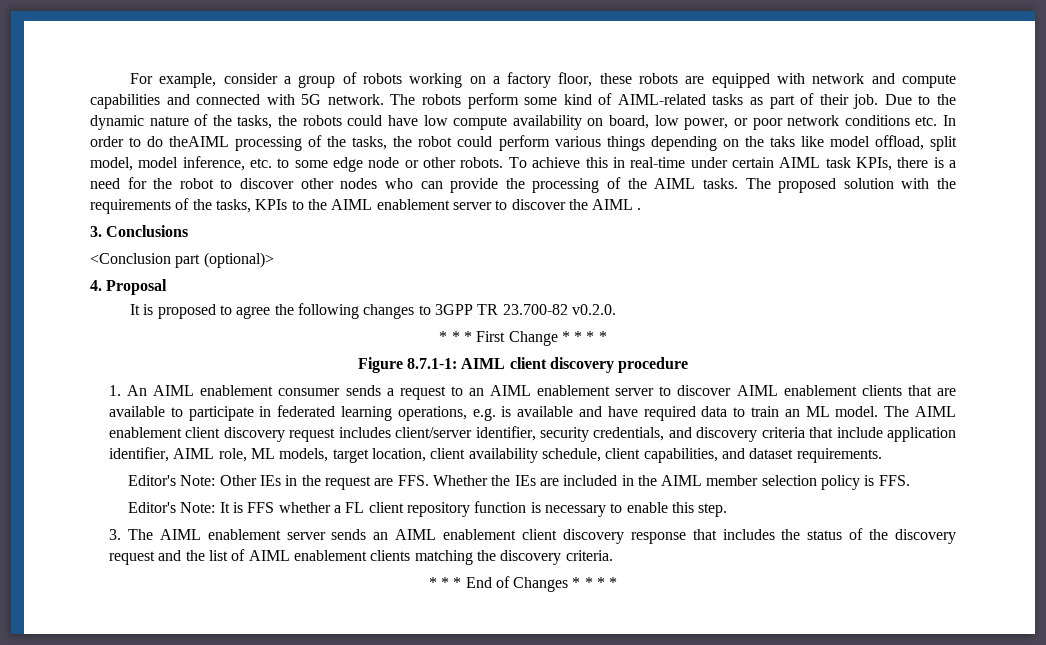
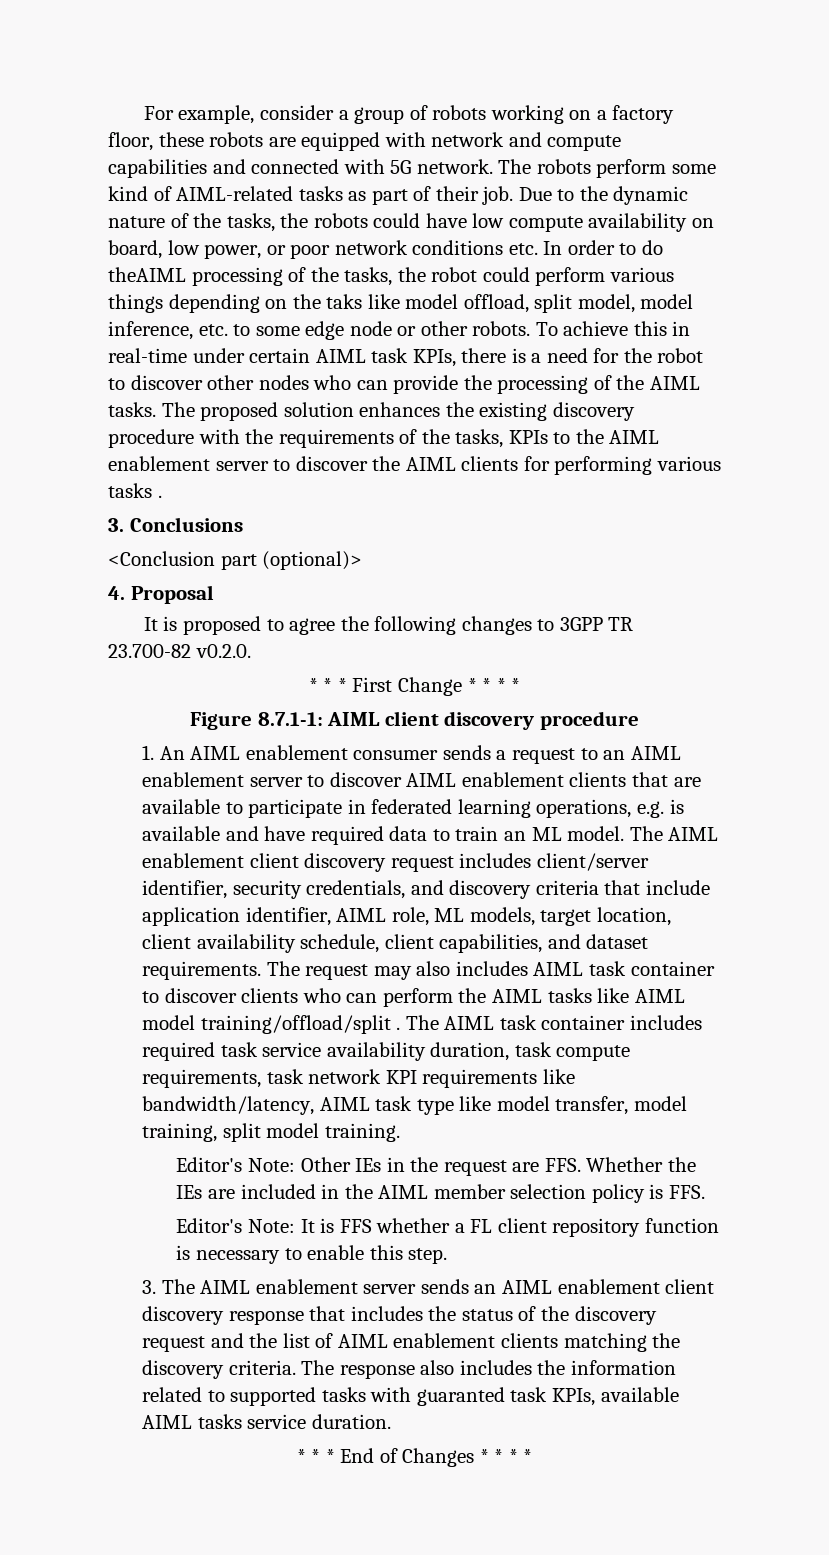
(894, 183) none -> [359,402,635,421] [108,429,194,448] enhances the existing discovery procedure
(634, 204) none -> [461,456,721,475] [108,483,152,498] clients for performing various tasks
(882, 455) none -> [266,961,715,980] [142,988,685,1007] [142,1015,702,1034] [142,1042,631,1061] [142,1069,575,1088] [142,1096,687,1115] [142,1123,400,1142] The request may also includes AIML task container to discover clients who can perform the AIML tasks like AIML model training/offload/split . The AIML task container includes required task service availability duration, task compute requirements, task network KPI requirements like bandwidth/latency, AIML task type like model transfer, model training, split model training.
(613, 555) none -> [301,1360,676,1379] [142,1387,679,1406] [142,1414,391,1429] The response also includes the information related to supported tasks with guaranted task KPIs, available AIML tasks service duration.

